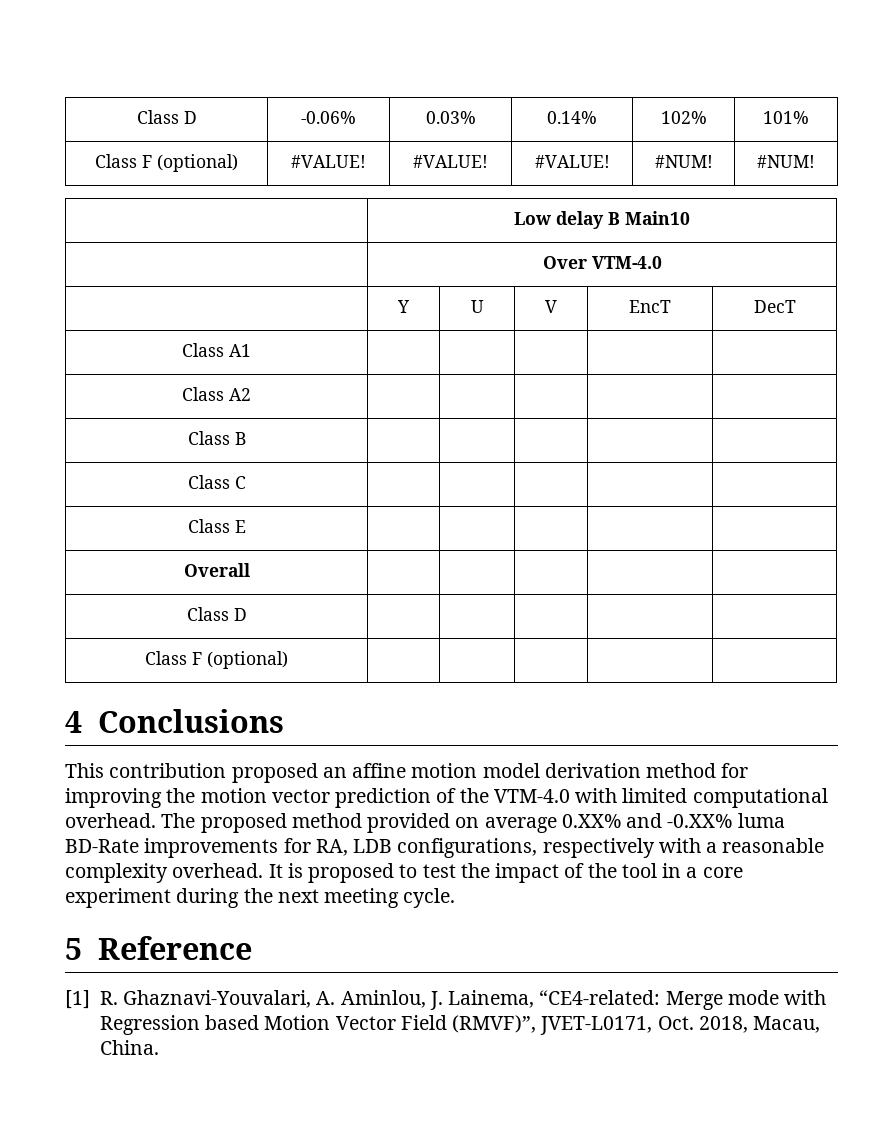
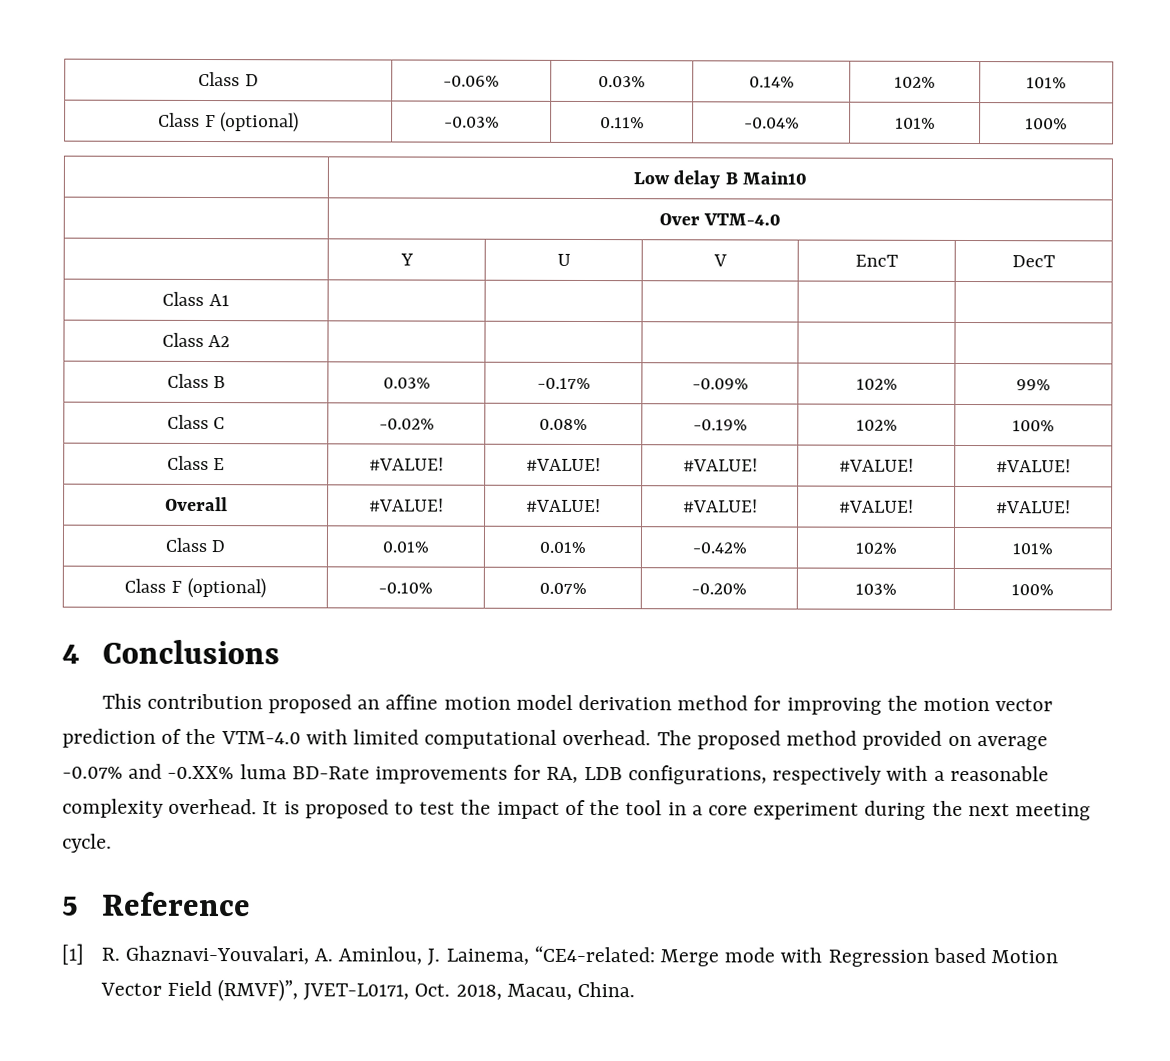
[291,155,366,168] [413,155,488,168] [534,155,610,168] [654,155,713,168] [757,155,815,168] #VALUE! | #VALUE! | #VALUE! | #NUM! | #NUM! -> [443,116,500,128] [599,117,645,129] [743,117,800,129] [894,117,936,129] [1025,118,1068,130] -0.03% | 0.11% | -0.04% | 101% | 100%
[187,475,246,489] [187,519,246,533] [183,563,250,577] [186,607,247,621] [145,651,288,669] | | | | // Class C | | | | | // Class E | | | | | // Overall | | | | | // Class D | | | | | // Class F (optional) | | | | | -> [382,377,431,389] [536,377,591,390] [691,378,749,390] [855,378,898,390] [1016,379,1051,391] [166,414,226,430] [378,418,435,430] [539,418,588,431] [692,419,748,431] [855,419,898,431] [1012,420,1055,432] [166,455,226,471] [369,457,444,471] [526,457,601,472] [682,458,758,472] [839,458,914,472] [996,459,1071,473] [164,496,228,512] [369,498,444,512] [526,498,601,513] [682,499,758,513] [839,499,914,513] [996,500,1071,514] [164,537,226,553] [382,541,429,553] [539,541,586,554] [691,542,747,554] [854,542,897,554] [1012,543,1053,555] [124,577,266,599] [378,582,433,594] [538,582,587,595] [691,583,747,595] [854,583,897,595] [1011,584,1054,596] 0.03% | -0.17% | -0.09% | 102% | 99% // Class C | -0.02% | 0.08% | -0.19% | 102% | 100% // Class E | #VALUE! | #VALUE! | #VALUE! | #VALUE! | #VALUE! // Overall | #VALUE! | #VALUE! | #VALUE! | #VALUE! | #VALUE! // Class D | 0.01% | 0.01% | -0.42% | 102% | 101% // Class F (optional) | -0.10% | 0.07% | -0.20% | 103% | 100%
[561,814,621,828] 0.XX% -> [62,766,123,779] -0.07%

